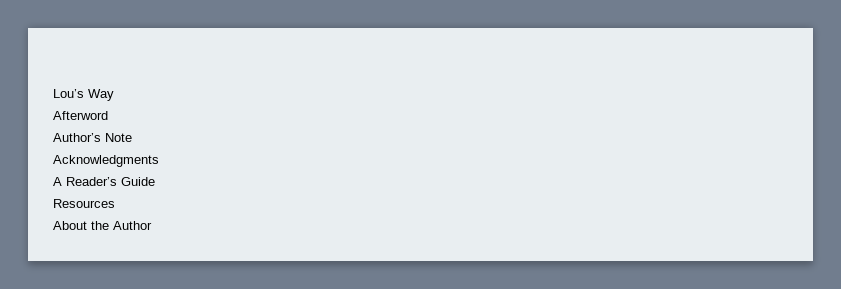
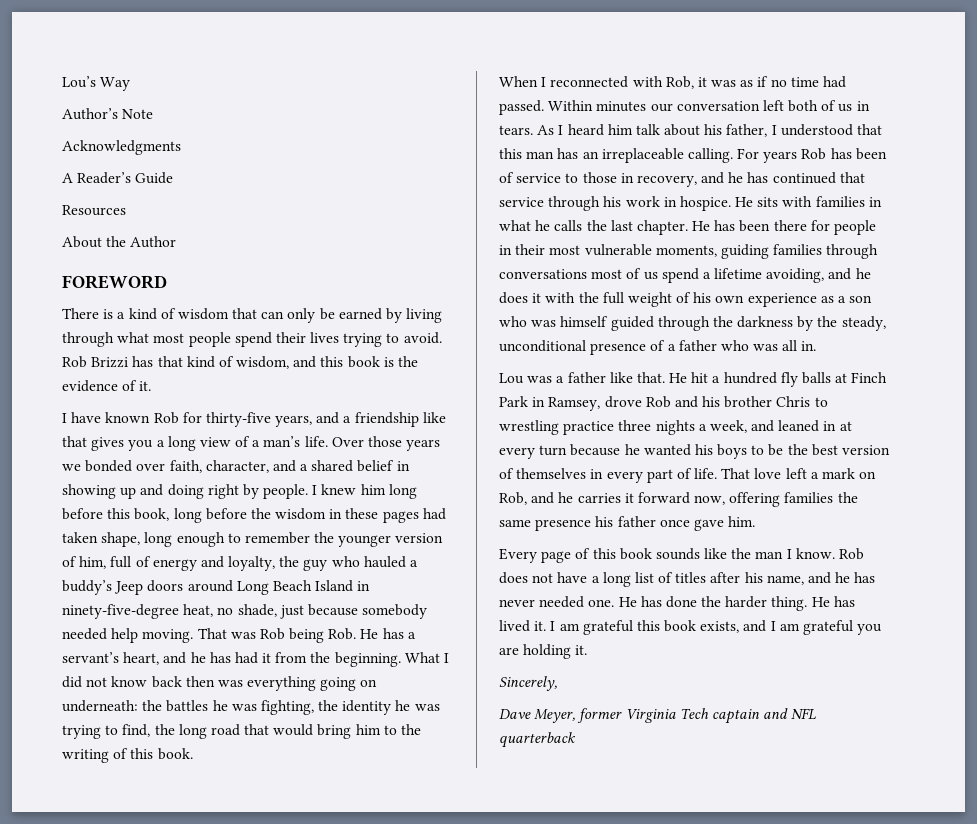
[53,111,108,120] // Afterword -> (131, 84) none
(152, 225) none -> [62,275,167,289] [62,308,443,323] [62,332,442,347] [62,356,419,369] [62,380,152,392] [62,412,446,427] [62,436,441,451] [62,460,410,473] [62,484,417,499] [62,508,446,523] [62,532,444,547] [62,556,419,571] [62,580,371,595] [62,604,428,619] [62,628,416,643] [62,652,450,667] [62,676,378,691] [62,700,440,715] [62,724,422,739] [62,748,193,763] [499,76,847,89] [499,100,870,115] [499,124,883,137] [499,148,887,163] [499,172,865,187] [499,196,882,211] [499,220,877,235] [499,244,879,259] [499,268,871,283] [499,292,873,307] [499,316,886,331] [499,340,817,355] [499,372,888,387] [499,396,828,411] [499,420,852,435] [499,444,891,459] [499,468,877,483] [499,492,858,507] [499,516,756,531] [499,548,865,563] [499,572,876,587] [499,596,855,611] [499,620,883,635] [499,644,588,659] [499,676,557,691] [499,708,817,724] [499,732,576,748] // FOREWORD // There is a kind of wisdom that can only be earned by living through what most people spend their lives trying to avoid. Rob Brizzi has that kind of wisdom, and this book is the evidence of it. // I have known Rob for thirty-five years, and a friendship like that gives you a long view of a man’s life. Over those years we bonded over faith, character, and a shared belief in showing up and doing right by people. I knew him long before this book, long before the wisdom in these pages had taken shape, long enough to remember the younger version of him, full of energy and loyalty, the guy who hauled a buddy’s Jeep doors around Long Beach Island in ninety-five-degree heat, no shade, just because somebody needed help moving. That was Rob being Rob. He has a servant’s heart, and he has had it from the beginning. What I did not know back then was everything going on underneath: the battles he was fighting, the identity he was trying to find, the long road that would bring him to the writing of this book. // When I reconnected with Rob, it was as if no time had passed. Within minutes our conversation left both of us in tears. As I heard him talk about his father, I understood that this man has an irreplaceable calling. For years Rob has been of service to those in recovery, and he has continued that service through his work in hospice. He sits with families in what he calls the last chapter. He has been there for people in their most vulnerable moments, guiding families through conversations most of us spend a lifetime avoiding, and he does it with the full weight of his own experience as a son who was himself guided through the darkness by the steady, unconditional presence of a father who was all in. // Lou was a father like that. He hit a hundred fly balls at Finch Park in Ramsey, drove Rob and his brother Chris to wrestling practice three nights a week, and leaned in at every turn because he wanted his boys to be the best version of themselves in every part of life. That love left a mark on Rob, and he carries it forward now, offering families the same presence his father once gave him. // Every page of this book sounds like the man I know. Rob does not have a long list of titles after his name, and he has never needed one. He has done the harder thing. He has lived it. I am grateful this book exists, and I am grateful you are holding it. // Sincerely, // Dave Meyer, former Virginia Tech captain and NFL quarterback

